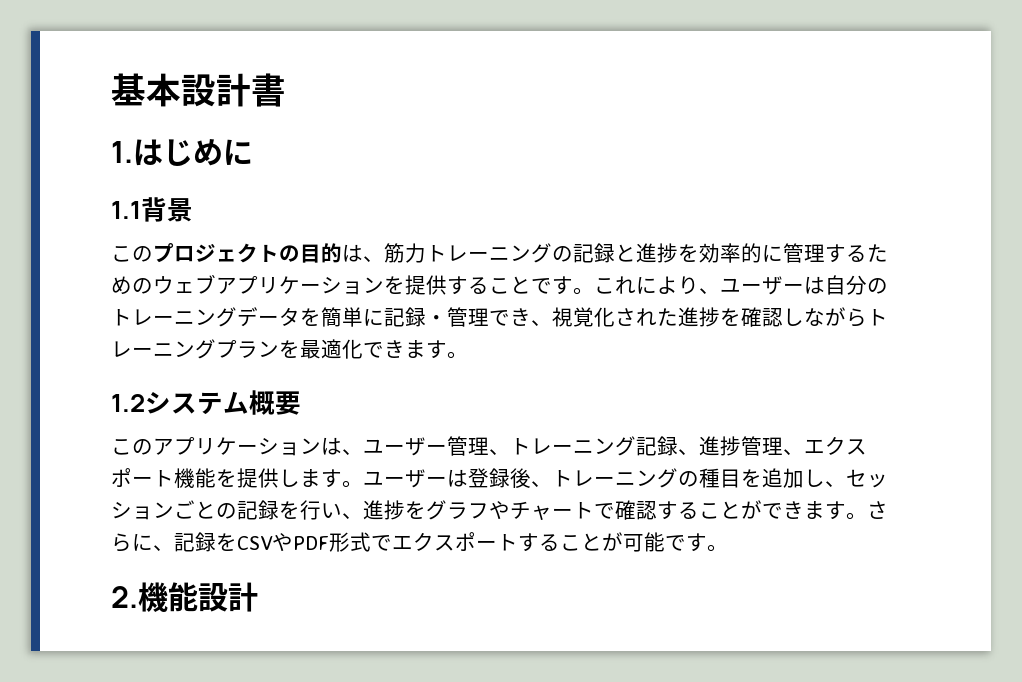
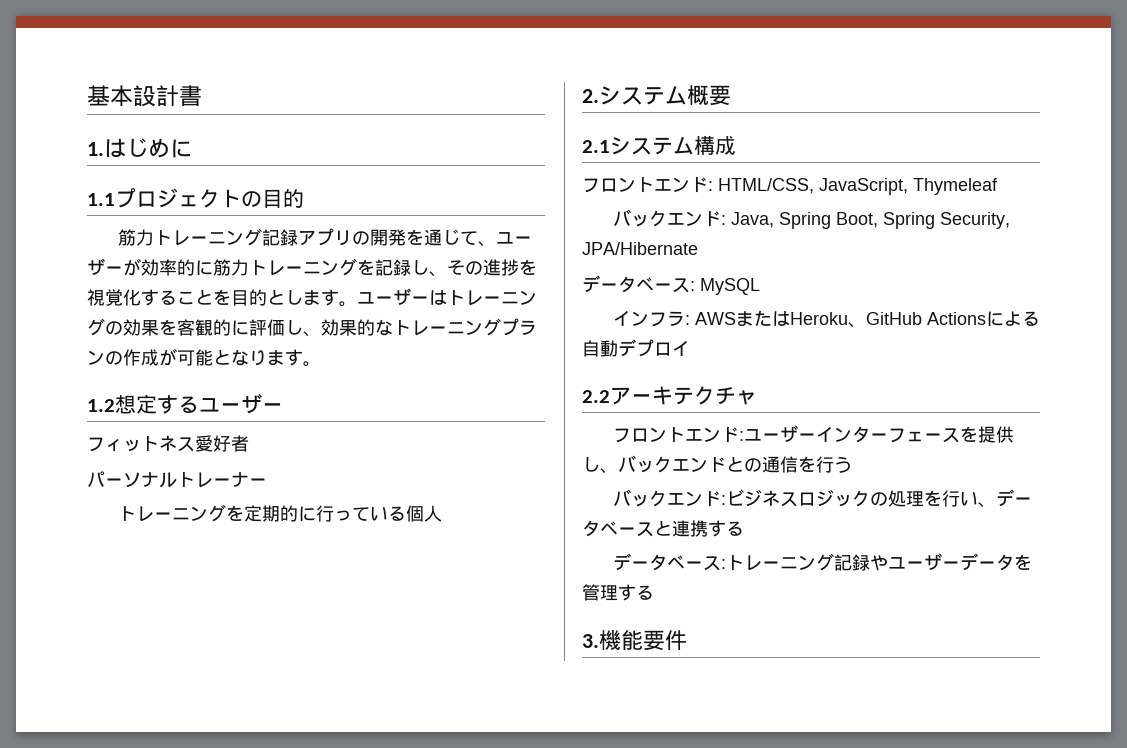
[141,197,193,222] [111,246,153,262] 背景 // この -> (115, 199) none
[342,243,888,263] [111,274,888,295] [111,307,867,327] は、筋力トレーニングの記録と進捗を効率的に管理するためのウェブアプリケーションを提供することです。これにより、ユーザーは自分のトレーニングデータを簡単に記録・管理でき、視覚化された進捗を確認しながら -> [117,228,532,247] [87,258,537,277] [87,288,537,307] [87,318,393,337] // 筋力トレーニング記録アプリの開発を通じて、ユーザーが効率的に筋力トレーニングを記録し、その進捗を視覚化することを目的とします。ユーザーはトレーニングの効果を客観的に評価し、効果的な
[279,339,468,359] [111,390,301,415] [111,436,867,456] [111,468,888,488] [111,500,888,520] [111,532,728,552] [111,582,258,612] を最適化できます。 // 1.2システム概要 // このアプリケーションは、ユーザー管理、トレーニング記録、進捗管理、エクスポート機能を提供します。ユーザーは登録後、トレーニングの種目を追加し、セッションごとの記録を行い、進捗をグラフやチャートで確認することができます。さらに、記録をCSVやPDF形式でエクスポートすることが可能です。 // 2.機能設計 -> [105,348,321,367] [87,394,283,414] [87,435,249,452] [87,471,267,488] [117,504,442,522] [582,85,731,106] [582,135,736,155] [582,177,998,195] [612,209,1010,229] [582,242,698,255] [582,275,760,295] [612,310,1040,328] [582,339,690,357] [582,386,757,405] [612,425,1014,443] [582,455,852,474] [612,489,1032,508] [582,520,744,537] [612,553,1032,571] [582,584,654,601] [582,630,687,651] の作成が可能となります。 // 1.2想定するユーザー // フィットネス愛好者 // パーソナルトレーナー // トレーニングを定期的に行っている個人 // 2.システム概要 // 2.1システム構成 // フロントエンド: HTML/CSS, JavaScript, Thymeleaf // バックエンド: Java, Spring Boot, Spring Security, JPA/Hibernate // データベース: MySQL // インフラ: AWSまたはHeroku、GitHub Actionsによる自動デプロイ // 2.2アーキテクチャ // フロントエンド:ユーザーインターフェースを提供し、バックエンドとの通信を行う // バックエンド:ビジネスロジックの処理を行い、データベースと連携する // データベース:トレーニング記録やユーザーデータを管理する // 3.機能要件

